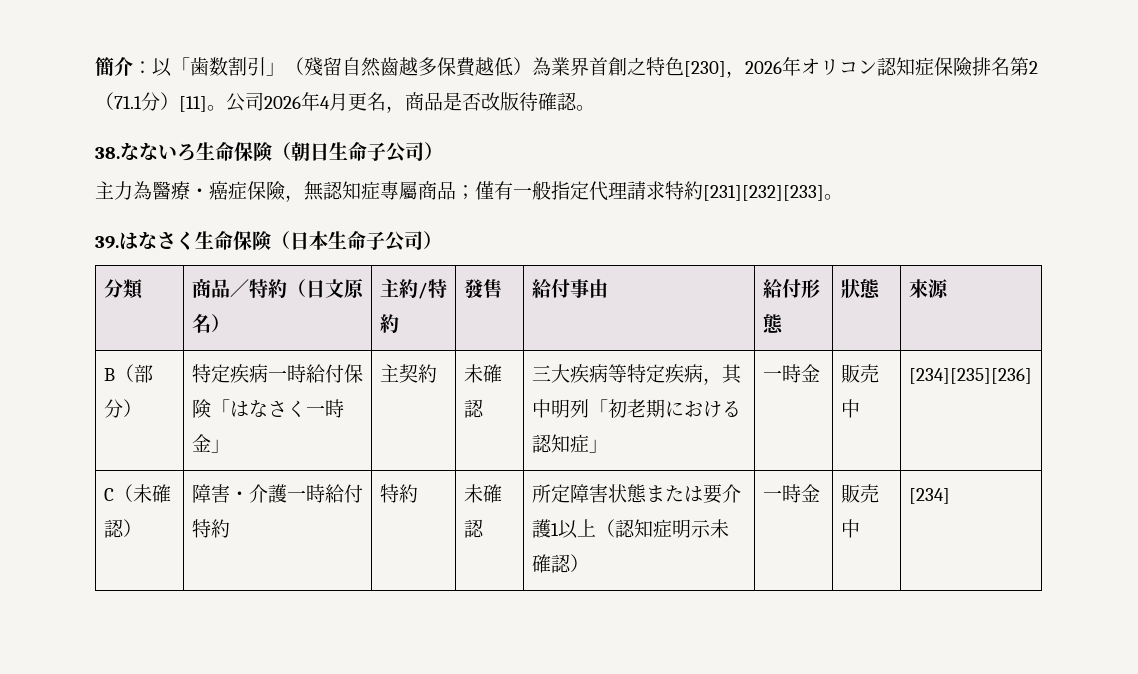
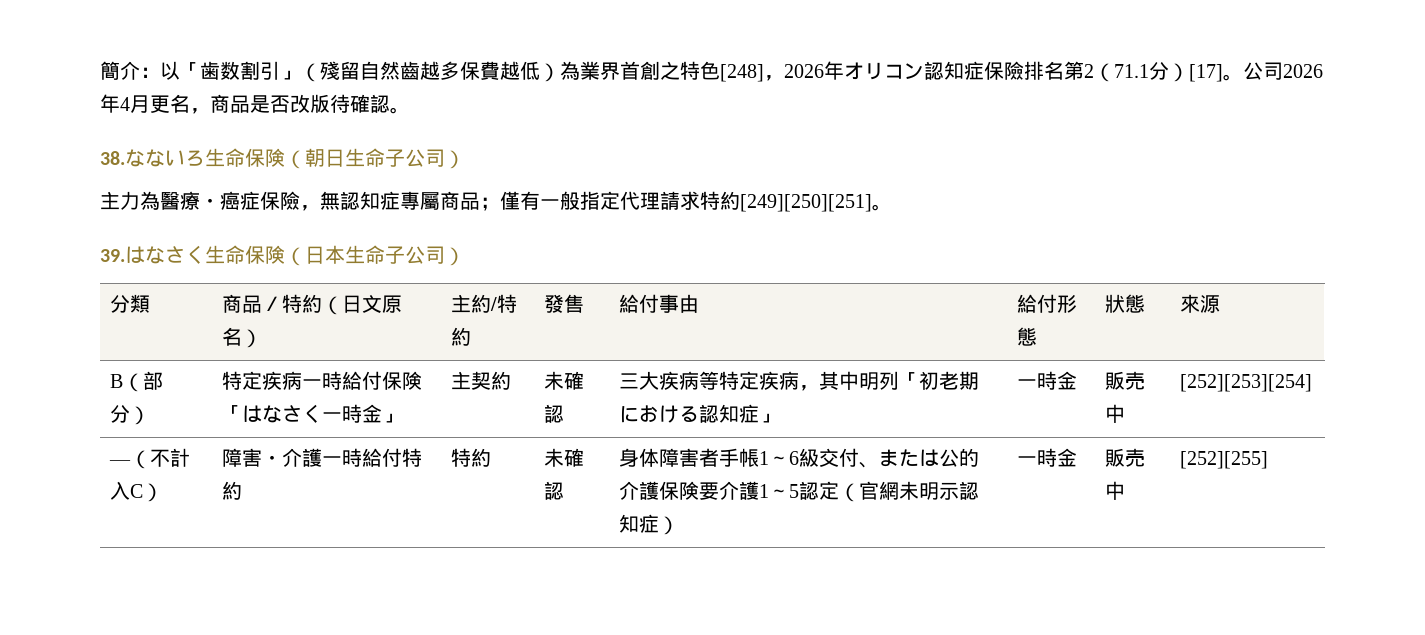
[684,61,726,77] [230] -> [720,64,764,82] [248]
[179,96,207,112] [11] -> [1189,64,1223,82] [17]
[703,185,824,201] [231][232][233] -> [740,194,872,212] [249][250][251]
[908,368,1032,384] [103,484,171,503] [103,519,124,538] [234][235][236] // C（未確認 -> [1180,374,1313,392] [109,448,191,469] [110,481,144,500] [252][253][254] // —（不計入C
[531,484,741,504] [531,519,729,539] [531,554,571,573] 所定障害状態または要介護1以上（認知症明示未確認 -> [619,448,980,468] [619,481,980,502] [619,514,660,533] 身体障害者手帳1～6級交付、または公的介護保険要介護1～5認定（官網未明示認知症
[908,488,950,504] [234] -> [1180,451,1269,469] [252][255]

